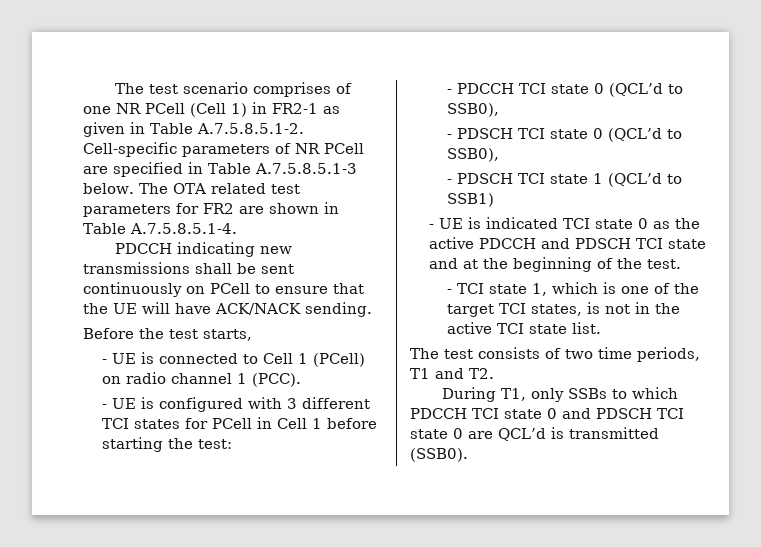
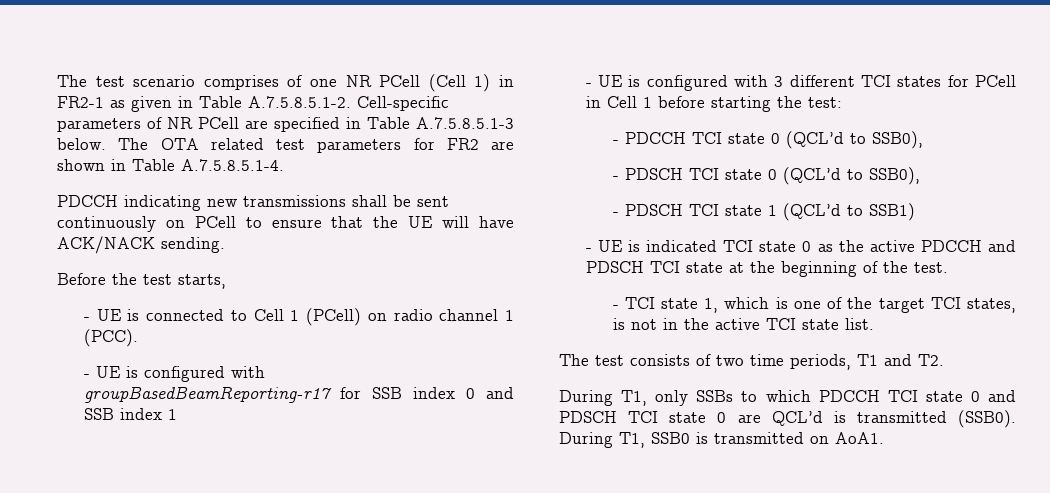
(301, 380) none -> [83,366,265,382] [83,386,514,403] [83,408,177,420] // - UE is configured with groupBasedBeamReporting-r17 for SSB index 0 and SSB index 1
[428,258,458,269] and -> (723, 267) none
(468, 455) none -> [559,432,884,448] During T1, SSB0 is transmitted on AoA1.

